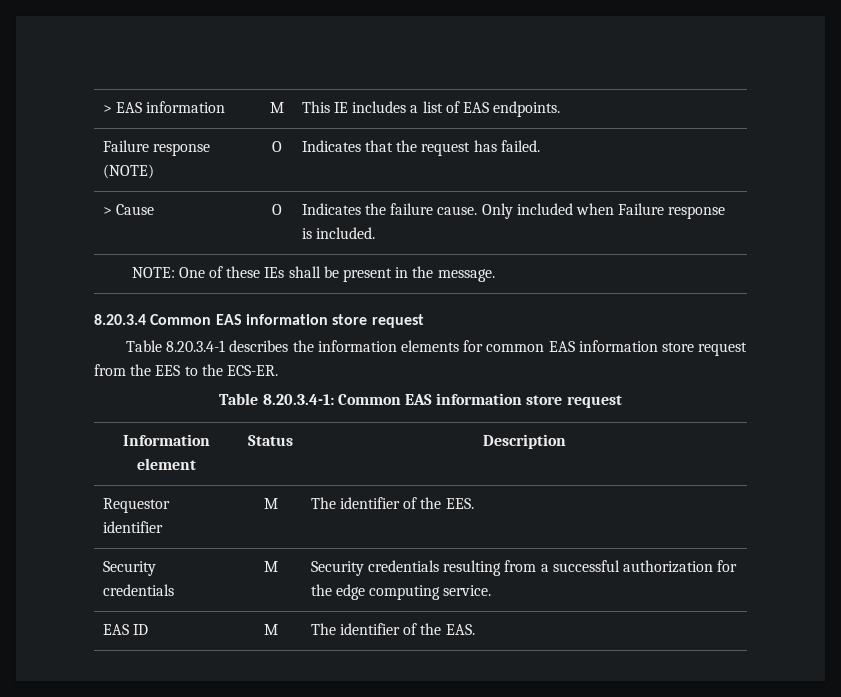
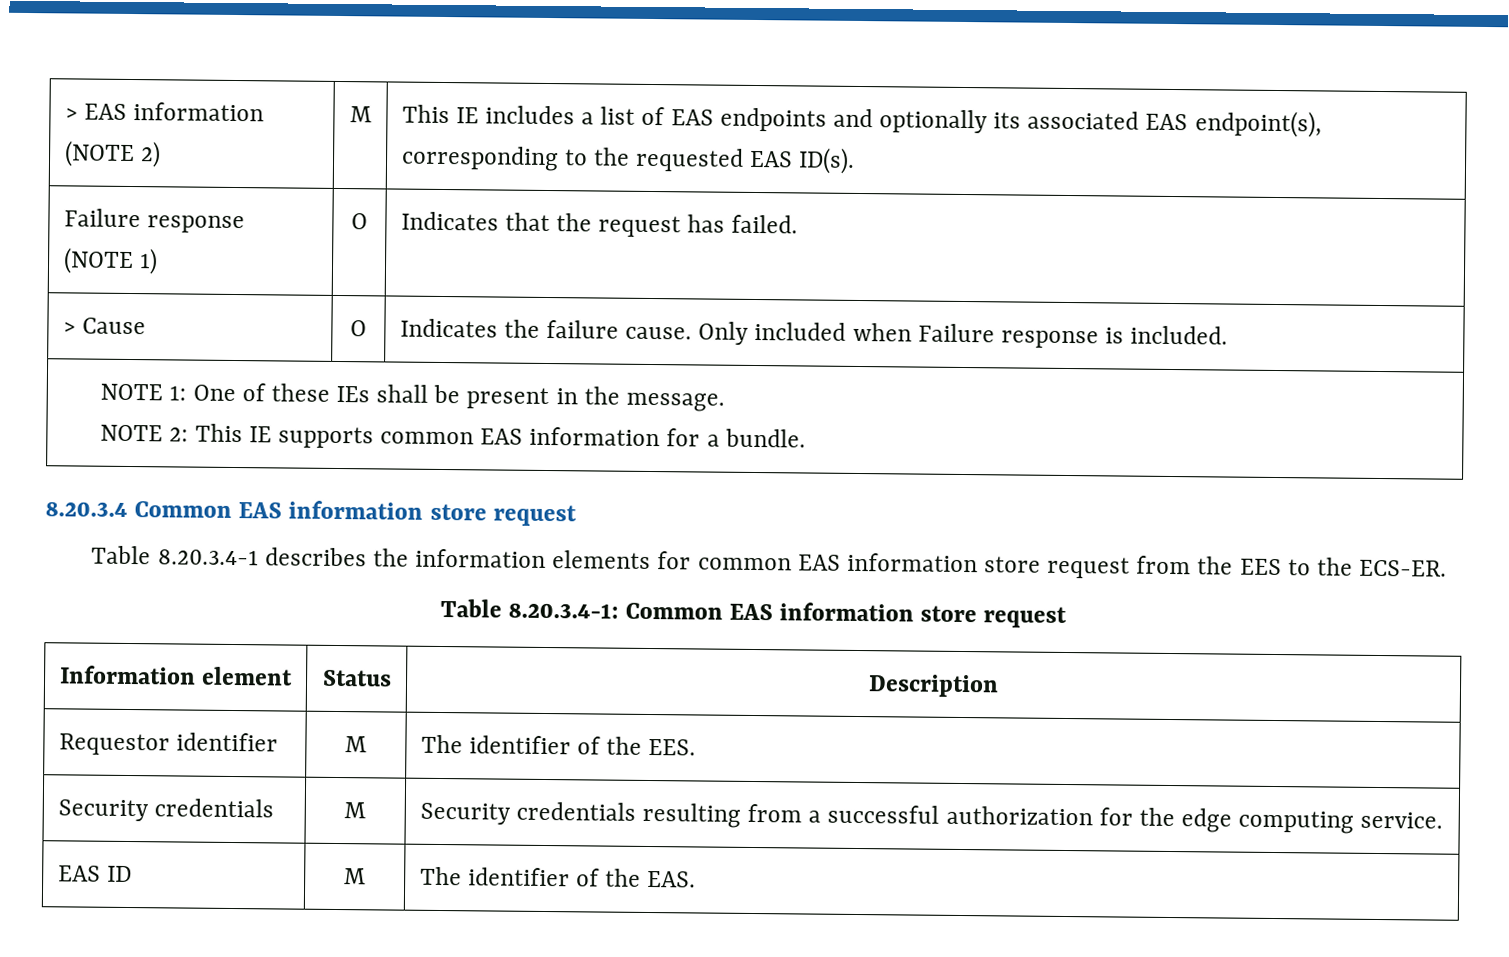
(226, 107) none -> [63,140,161,168] (NOTE 2)
[493,101,561,117] [102,140,210,156] [102,164,154,179] endpoints. // Failure response (NOTE) -> [719,107,1322,138] [400,145,856,174] [63,208,245,234] [62,247,158,275] endpoints and optionally its associated EAS endpoint(s), corresponding to the requested EAS ID(s). // Failure response (NOTE 1)
[131,267,175,278] NOTE: -> [100,383,187,401] NOTE 1:
(495, 275) none -> [100,423,806,449] // NOTE 2: This IE supports common EAS information for a bundle.

